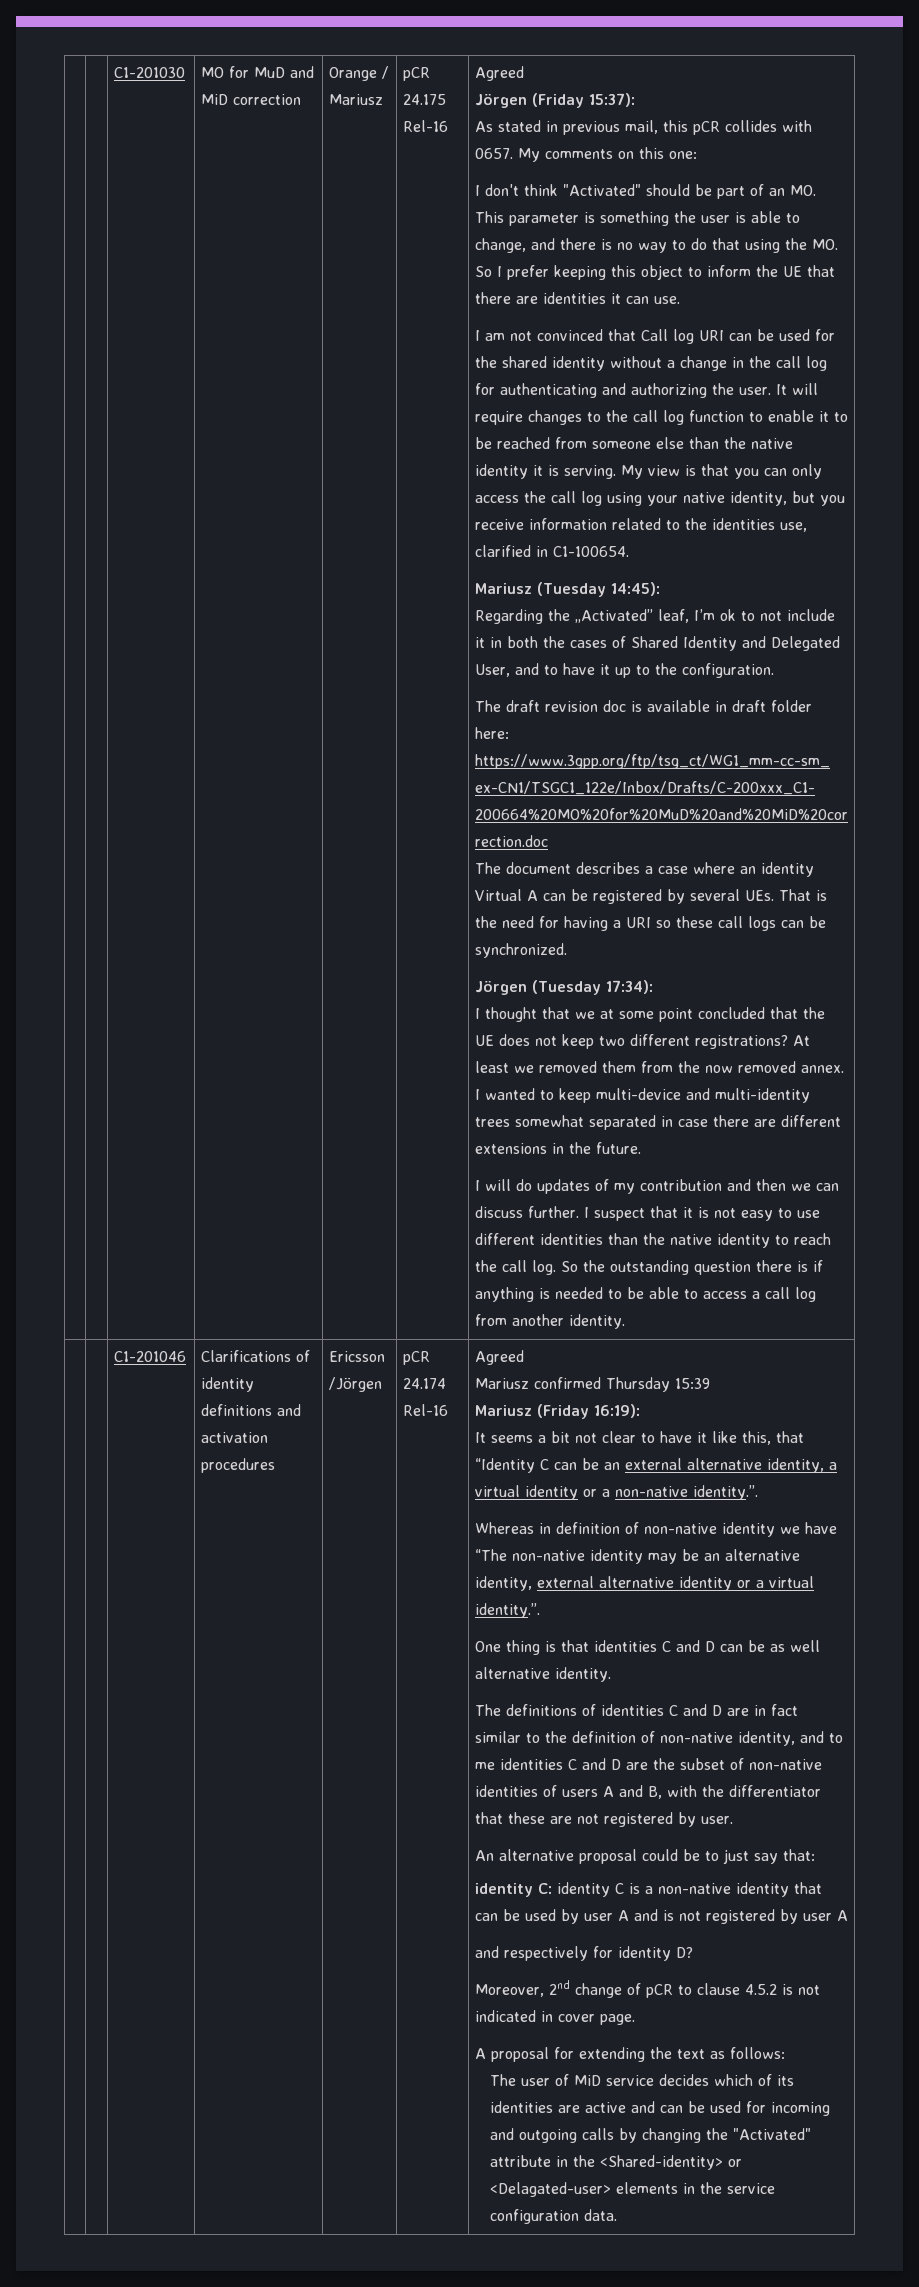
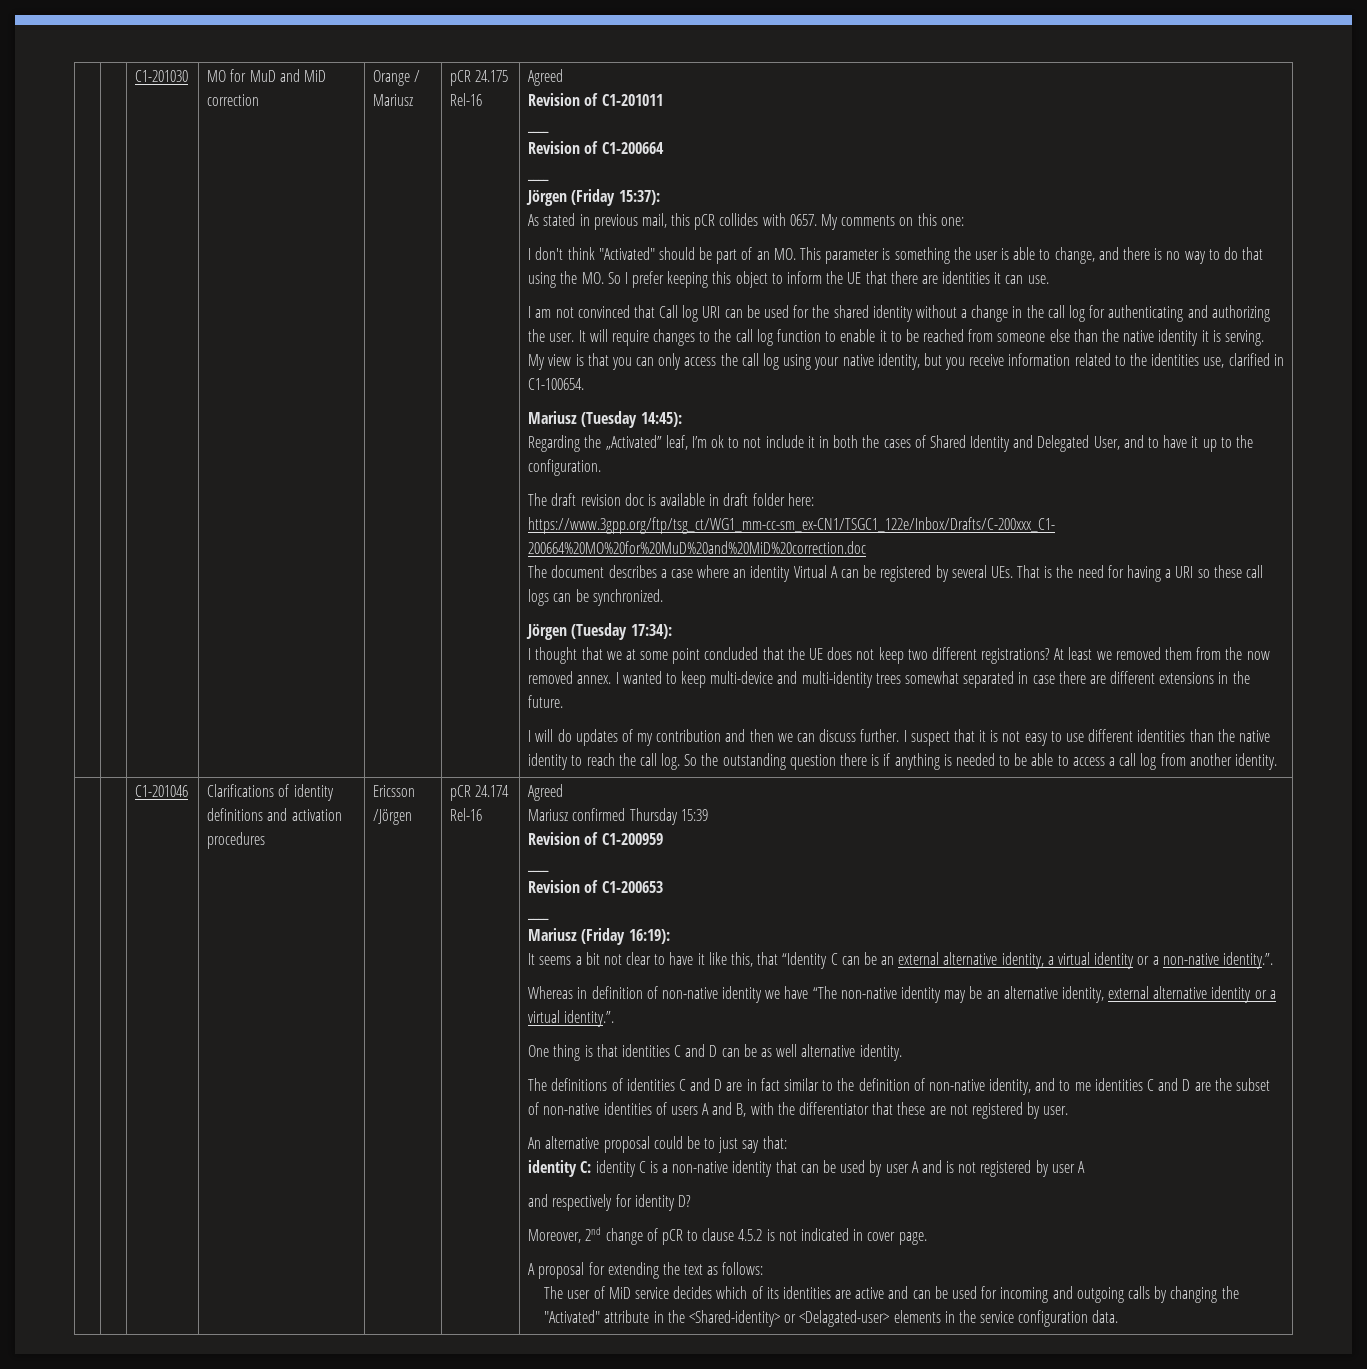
(524, 73) none -> [528,93,663,106] [527,130,550,133] [528,141,664,154] [527,178,550,181] // Revision of C1-201011 // ____ // Revision of C1-200664 // ____
(710, 1383) none -> [528,832,663,845] [527,869,550,872] [528,880,663,893] [527,917,550,920] // Revision of C1-200959 // ____ // Revision of C1-200653 // ____

